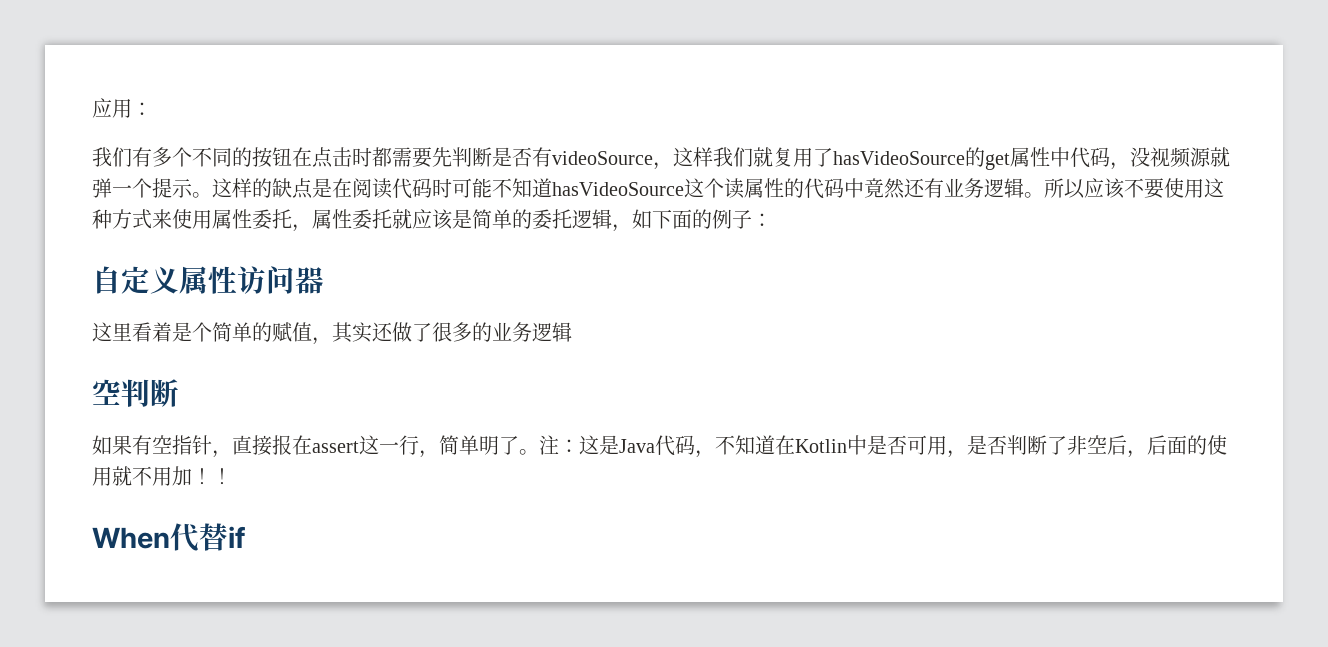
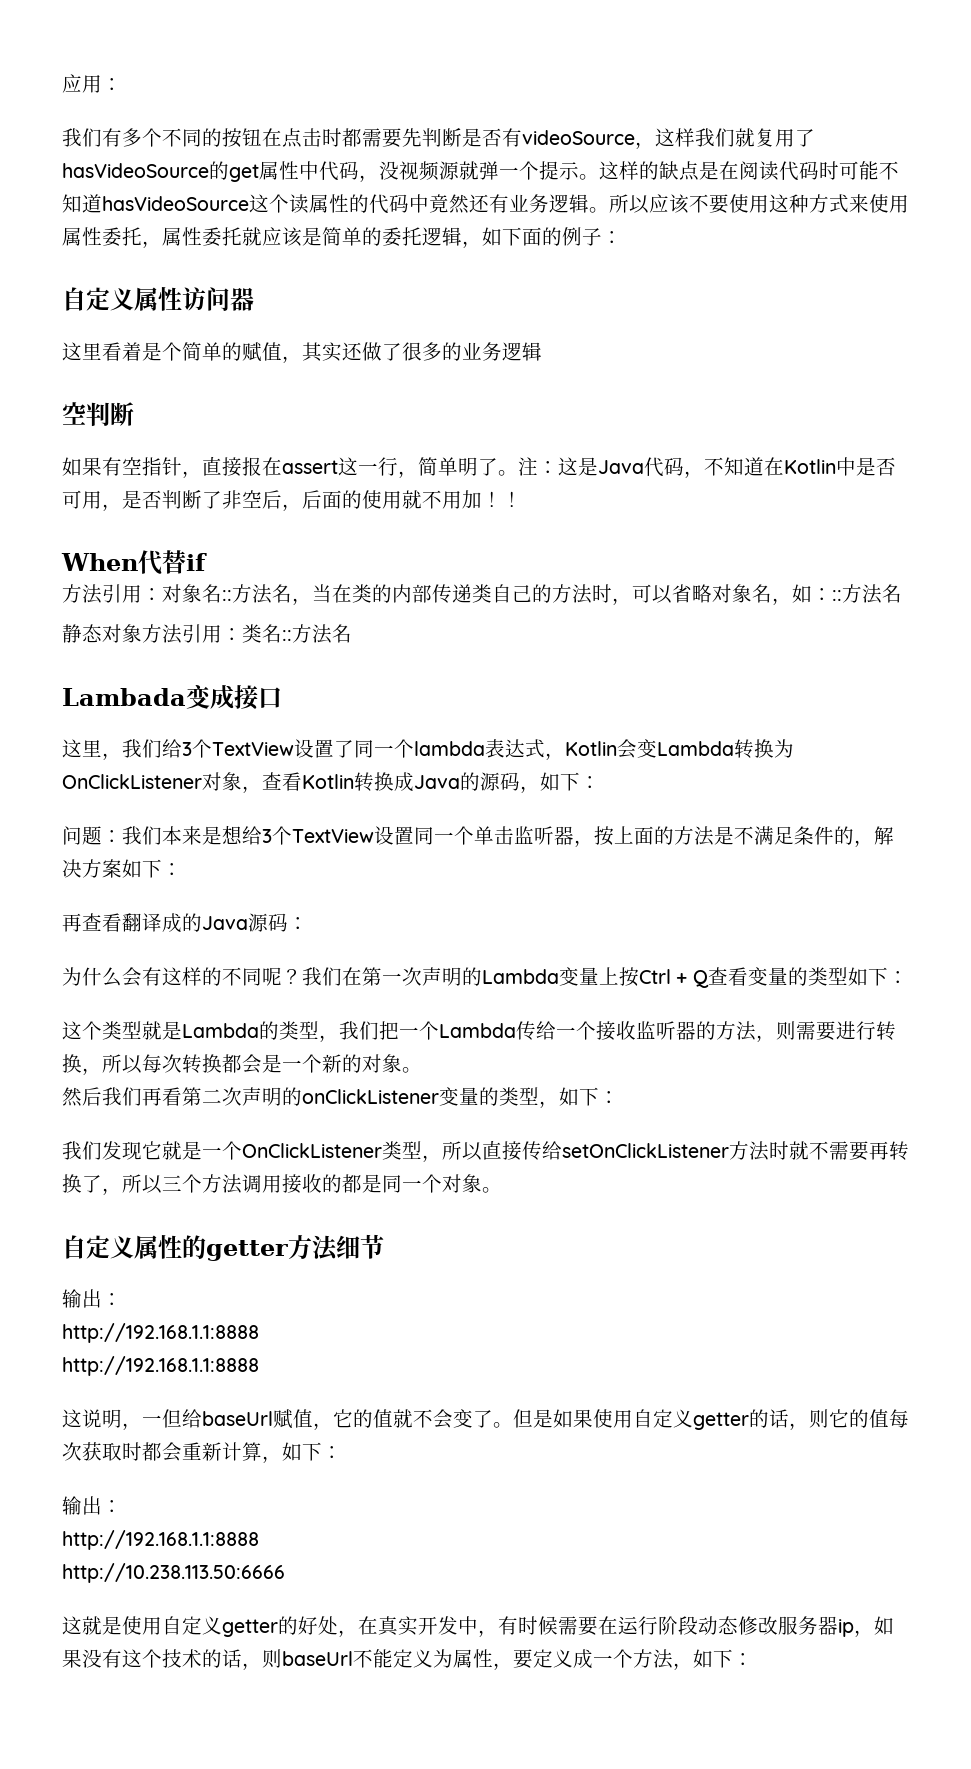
(245, 537) none -> [62,584,902,605] [62,624,352,644] [62,684,282,710] [62,739,794,760] [62,772,600,793] [62,825,894,847] [62,859,182,878] [62,913,308,933] [62,967,908,988] [62,1021,896,1042] [62,1054,422,1075] [62,1087,619,1108] [62,1140,909,1162] [62,1174,502,1195] [62,1234,384,1261] [62,1289,122,1308] [62,1323,259,1343] [62,1356,259,1376] [62,1409,909,1430] [62,1442,342,1463] [62,1496,122,1515] [62,1530,259,1550] [62,1563,285,1583] [62,1616,894,1637] [62,1649,753,1670] // 方法引用：对象名::方法名，当在类的内部传递类自己的方法时，可以省略对象名，如：::方法名 // 静态对象方法引用：类名::方法名 // Lambada变成接口 // 这里，我们给3个TextView设置了同一个lambda表达式，Kotlin会变Lambda转换为OnClickListener对象，查看Kotlin转换成Java的源码，如下： // 问题：我们本来是想给3个TextView设置同一个单击监听器，按上面的方法是不满足条件的，解决方案如下： // 再查看翻译成的Java源码： // 为什么会有这样的不同呢？我们在第一次声明的Lambda变量上按Ctrl + Q查看变量的类型如下： // 这个类型就是Lambda的类型，我们把一个Lambda传给一个接收监听器的方法，则需要进行转换，所以每次转换都会是一个新的对象。 // 然后我们再看第二次声明的onClickListener变量的类型，如下： // 我们发现它就是一个OnClickListener类型，所以直接传给setOnClickListener方法时就不需要再转换了，所以三个方法调用接收的都是同一个对象。 // 自定义属性的getter方法细节 // 输出： // http://192.168.1.1:8888 // http://192.168.1.1:8888 // 这说明，一但给baseUrl赋值，它的值就不会变了。但是如果使用自定义getter的话，则它的值每次获取时都会重新计算，如下： // 输出： // http://192.168.1.1:8888 // http://10.238.113.50:6666 // 这就是使用自定义getter的好处，在真实开发中，有时候需要在运行阶段动态修改服务器ip，如果没有这个技术的话，则baseUrl不能定义为属性，要定义成一个方法，如下：

